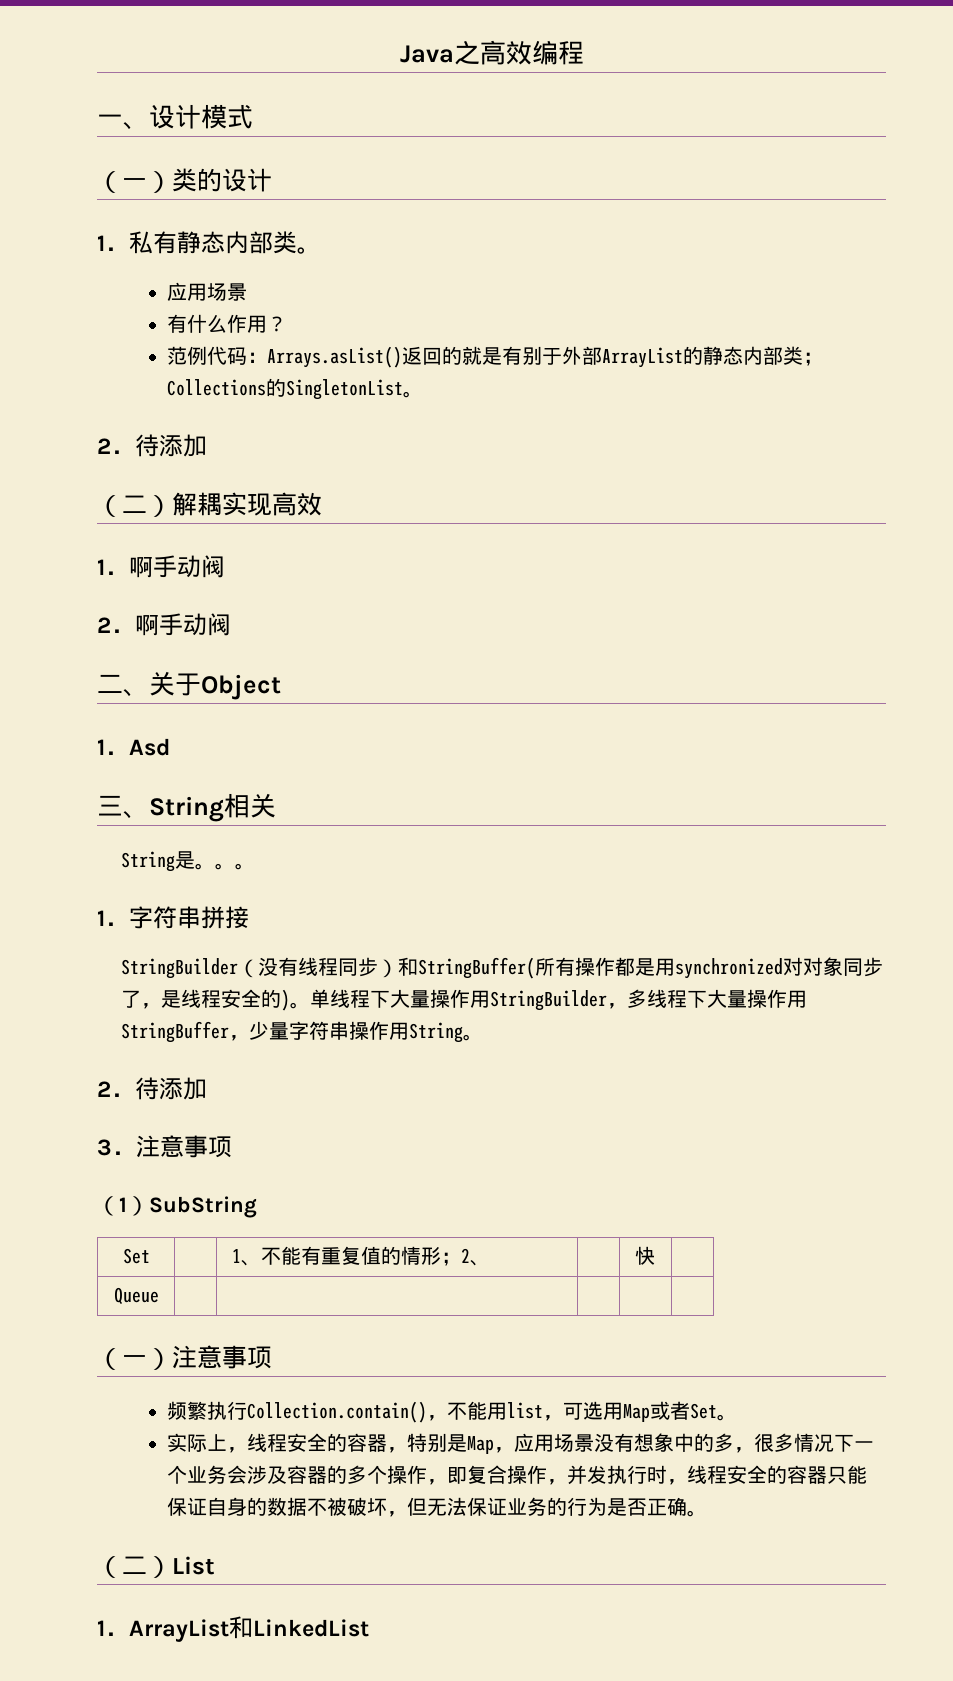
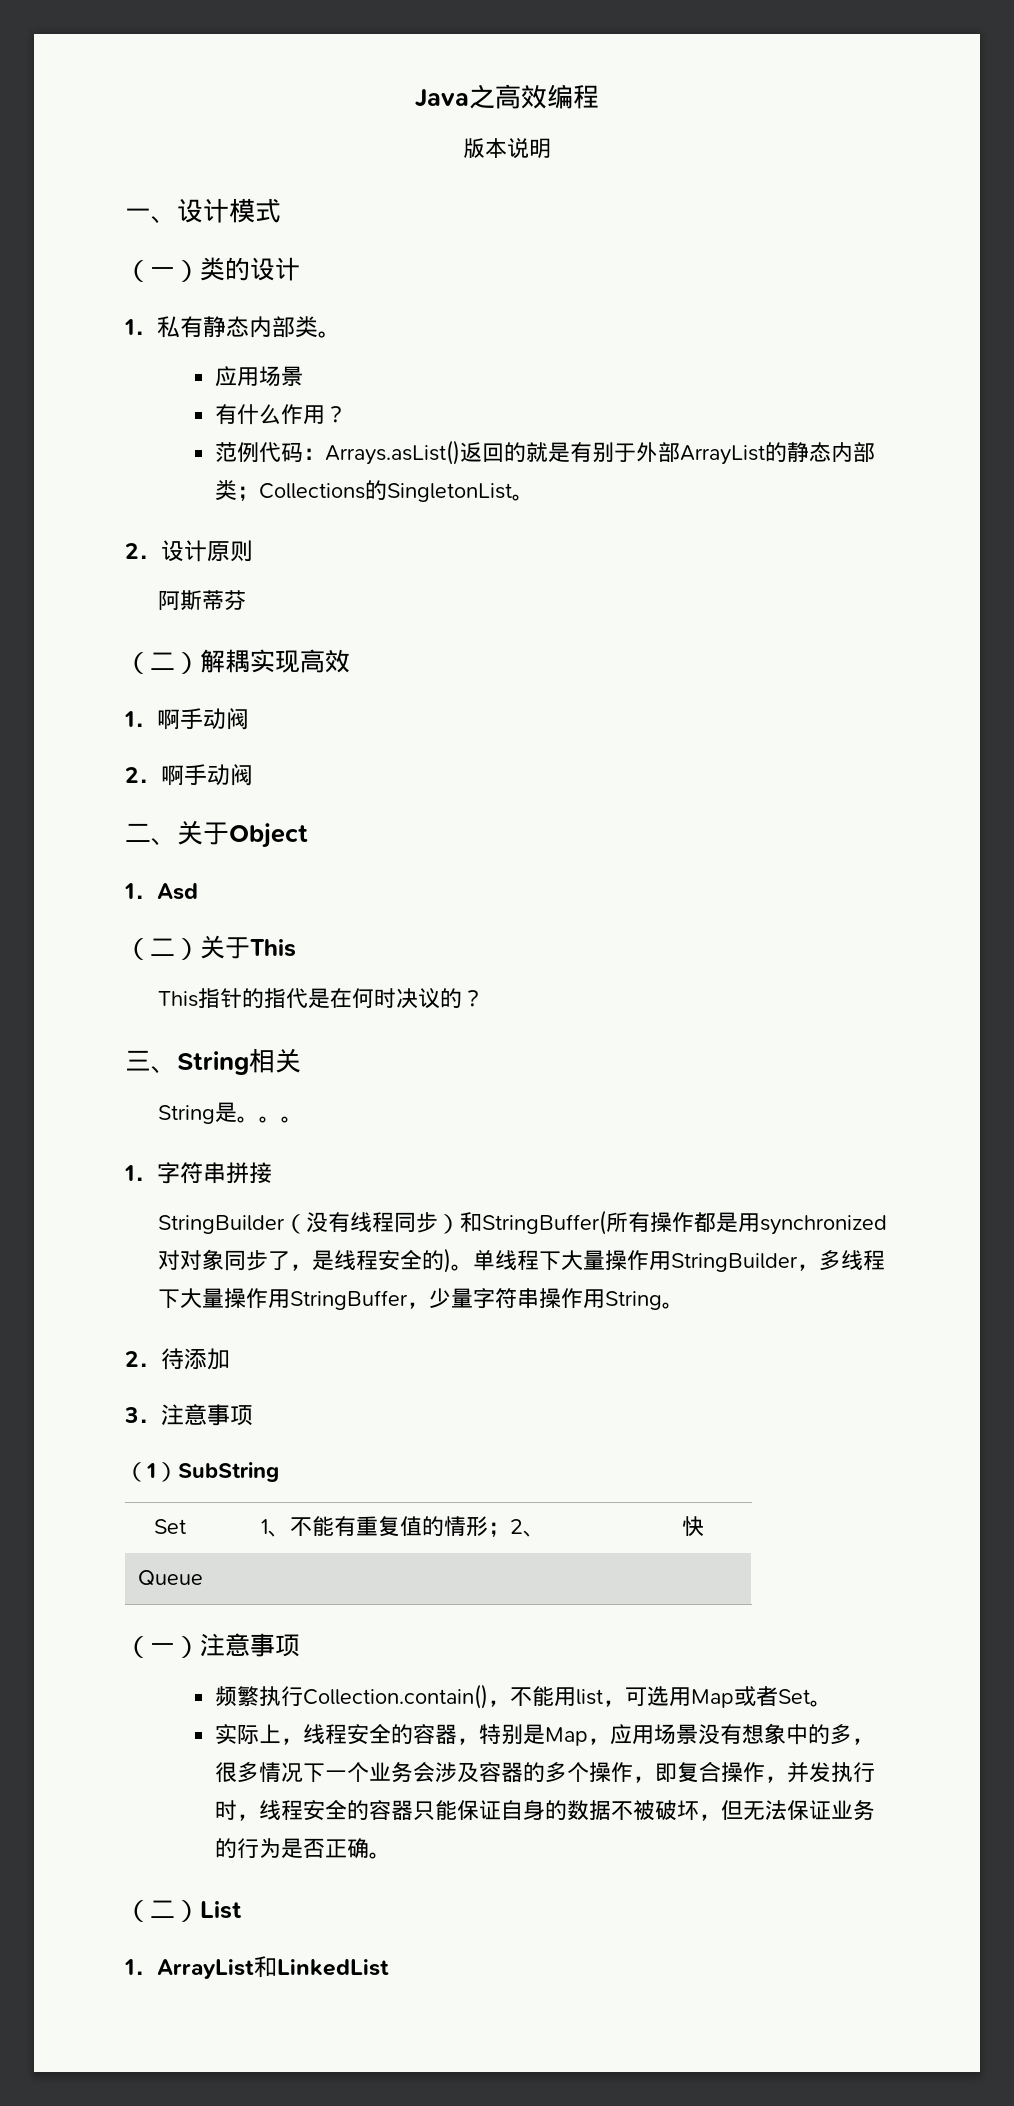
(584, 53) none -> [463,138,551,159] // 版本说明
[135,434,207,457] 待添加 -> [161,540,253,562] [157,590,246,611] 设计原则 // 阿斯蒂芬
(170, 747) none -> [125,935,296,960] [157,988,484,1009] // （二）关于This // This指针的指代是在何时决议的？

